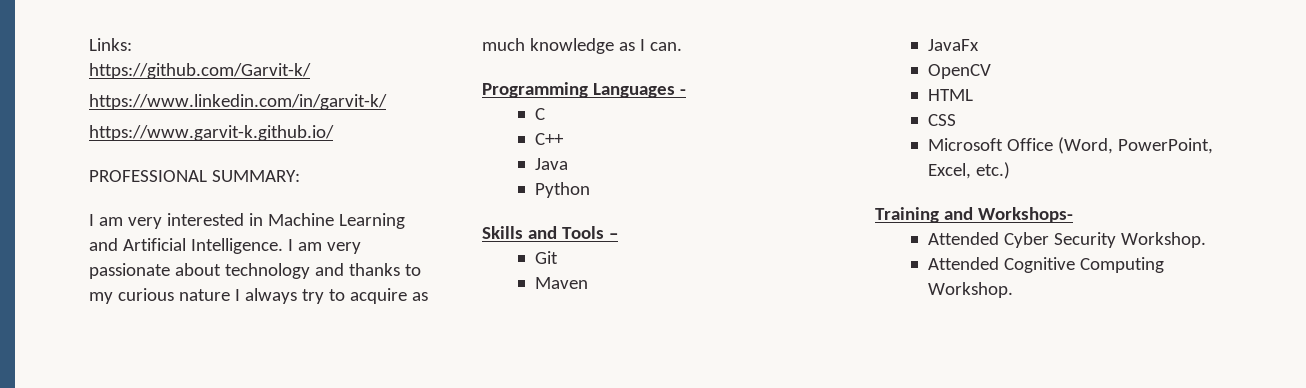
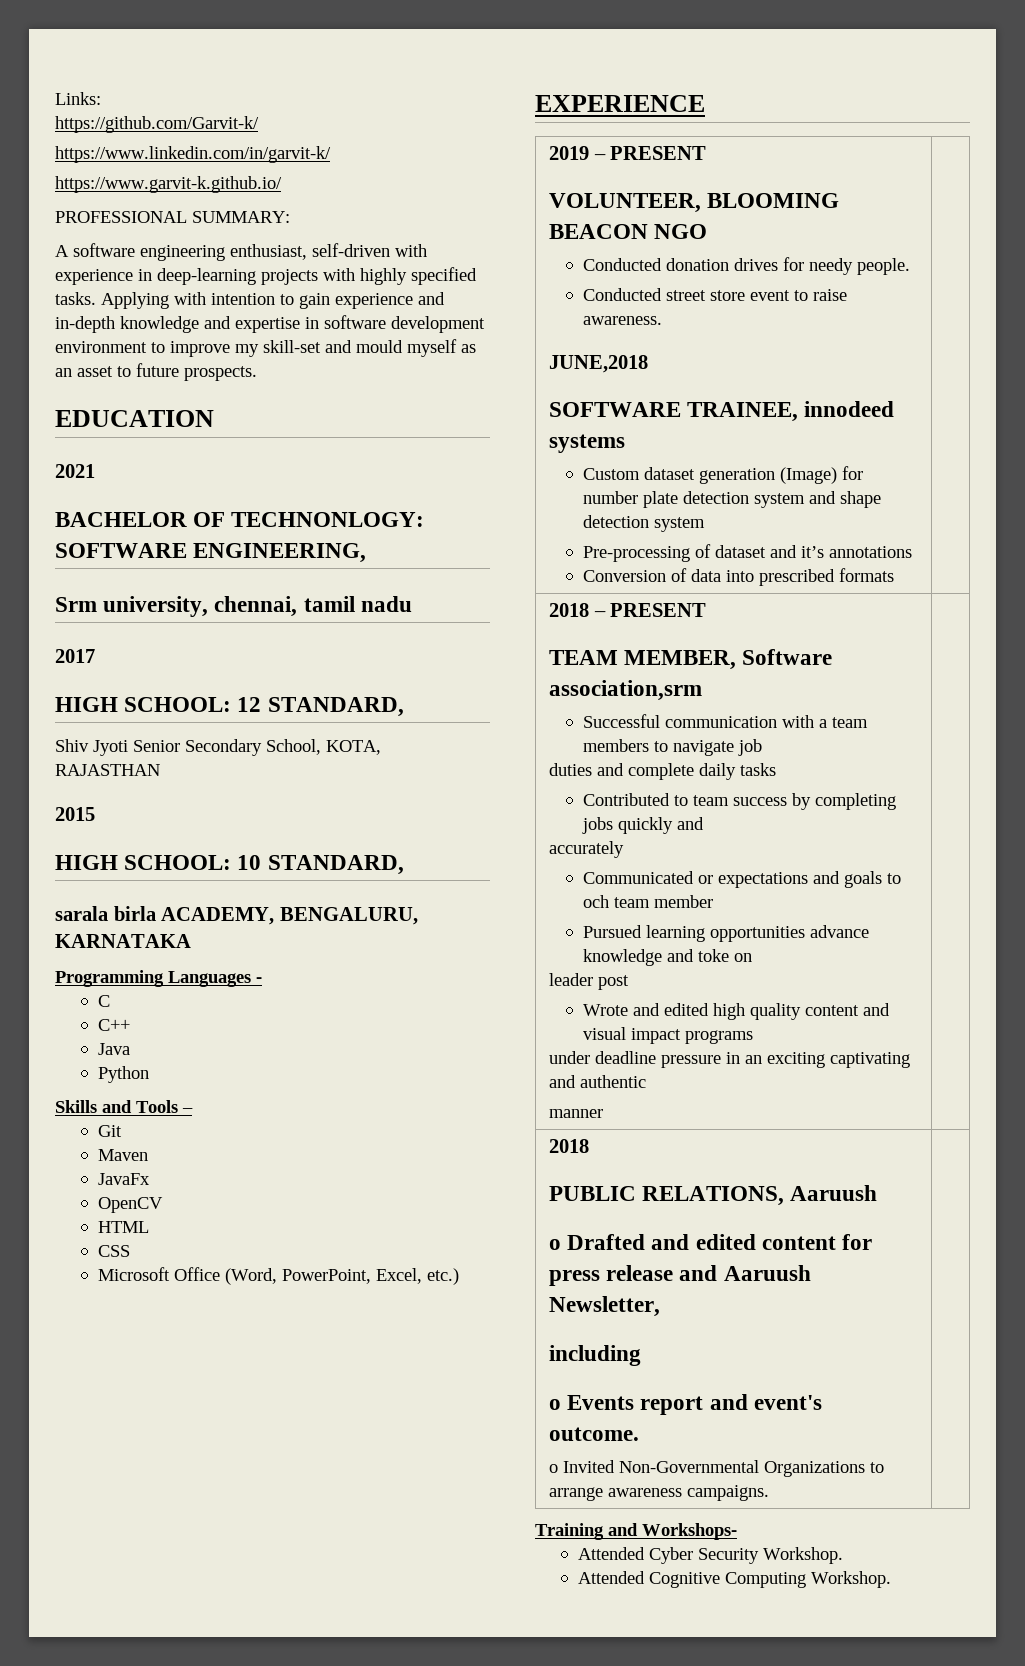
[89,213,405,229] [89,238,361,254] [89,263,421,279] [89,288,428,304] [482,38,682,54] I am very interested in Machine Learning and Artificial Intelligence. I am very passionate about technology and thanks to my curious nature I always try to acquire as much knowledge as I can. -> [55,243,427,261] [55,267,477,285] [55,292,445,309] [55,315,485,333] [55,339,476,357] [55,363,257,381] [55,410,214,427] [55,464,95,478] [55,512,425,527] [55,543,367,563] [55,596,412,617] [55,649,95,663] [55,697,404,717] [55,739,381,756] [55,764,160,776] [55,807,95,821] [55,855,404,875] [55,906,418,925] [55,934,191,948] A software engineering enthusiast, self-driven with experience in deep-learning projects with highly specified tasks. Applying with intention to gain experience and in-depth knowledge and expertise in software development environment to improve my skill-set and mould myself as an asset to future prospects. // EDUCATION // 2021 // BACHELOR OF TECHNONLOGY: SOFTWARE ENGINEERING, // Srm university, chennai, tamil nadu // 2017 // HIGH SCHOOL: 12 STANDARD, // Shiv Jyoti Senior Secondary School, KOTA, RAJASTHAN // 2015 // HIGH SCHOOL: 10 STANDARD, // sarala birla ACADEMY, BENGALURU, KARNATAKA
(1011, 170) none -> [535,95,705,112] [549,146,707,160] [549,193,840,213] [549,224,708,239] [582,257,910,275] [582,288,847,301] [582,316,662,325] [549,355,649,373] [549,401,895,422] [549,434,626,453] [582,466,863,484] [582,491,881,508] [582,515,705,532] [582,544,912,562] [582,568,894,586] [549,603,707,617] [549,649,833,670] [549,680,703,701] [582,714,868,728] [582,739,762,756] [549,763,777,780] [582,793,896,810] [581,817,704,834] [549,841,625,858] [582,871,901,888] [582,895,713,908] [582,925,869,942] [582,949,752,966] [549,973,630,990] [582,1003,890,1020] [582,1027,753,1044] [549,1051,911,1068] [549,1075,647,1088] [549,1109,604,1118] [549,1139,590,1153] [549,1185,878,1206] [549,1234,873,1250] [549,1265,811,1286] [549,1296,661,1317] [549,1345,642,1366] [549,1394,822,1415] [549,1427,640,1441] [549,1460,885,1477] [549,1485,770,1501] // EXPERIENCE // 2019 – PRESENT // VOLUNTEER, BLOOMING BEACON NGO // Conducted donation drives for needy people. // Conducted street store event to raise awareness. // JUNE,2018 // SOFTWARE TRAINEE, innodeed systems // Custom dataset generation (Image) for number plate detection system and shape detection system // Pre-processing of dataset and it’s annotations // Conversion of data into prescribed formats | // 2018 – PRESENT // TEAM MEMBER, Software association,srm // Successful communication with a team members to navigate job // duties and complete daily tasks // Contributed to team success by completing jobs quickly and // accurately // Communicated or expectations and goals to och team member // Pursued learning opportunities advance knowledge and toke on // leader post // Wrote and edited high quality content and visual impact programs // under deadline pressure in an exciting captivating and authentic // manner | // 2018 // PUBLIC RELATIONS, Aaruush // o Drafted and edited content for press release and Aaruush Newsletter, // including // o Events report and event's outcome. // o Invited Non-Governmental Organizations to arrange awareness campaigns. |

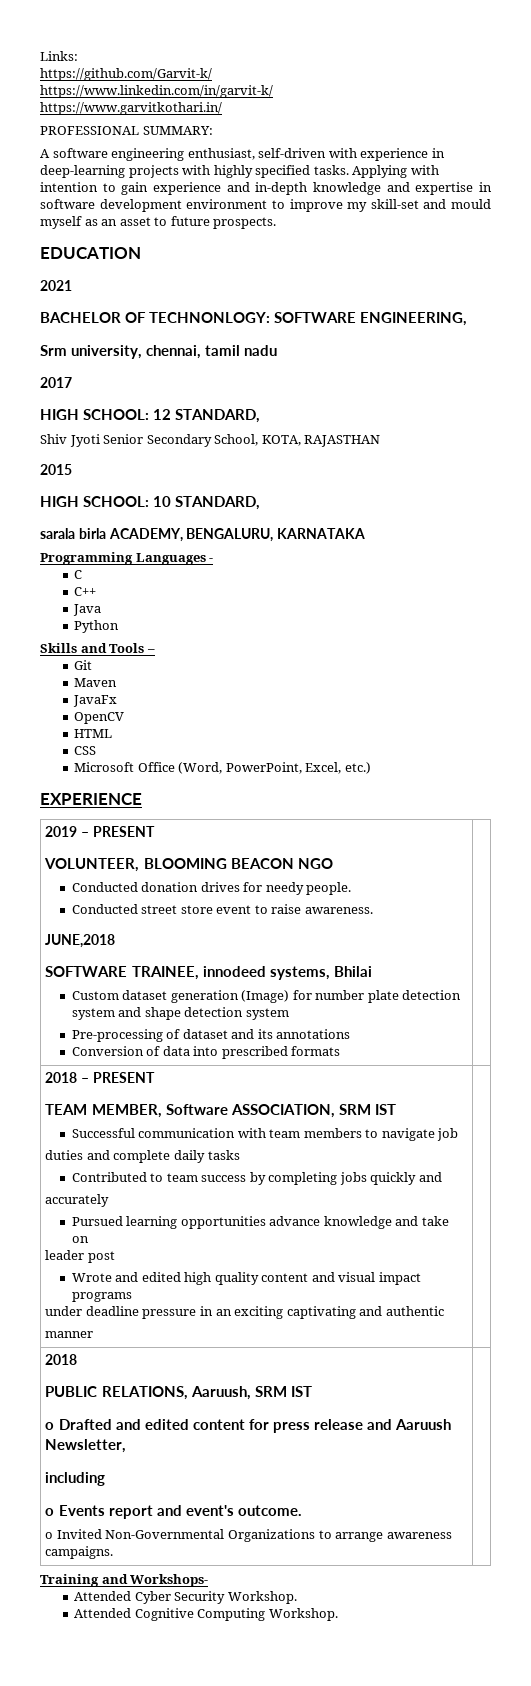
[55,176,282,193] https://www.garvit-k.github.io/ -> [40,102,222,115] https://www.garvitkothari.in/
[549,434,626,453] systems -> [269,966,372,980] systems, Bhilai
[800,546,824,558] it’s -> [257,1029,273,1039] its
[549,680,703,701] association,srm -> [230,1104,396,1118] ASSOCIATION, SRM IST
[818,719,827,728] a -> (266, 1133) none
[582,871,901,888] [582,895,713,908] // Communicated or expectations and goals to och team member -> (110, 1200) none
[697,949,729,962] toke -> [421,1216,449,1226] take
[790,1185,878,1201] Aaruush -> [190,1386,312,1400] Aaruush, SRM IST

